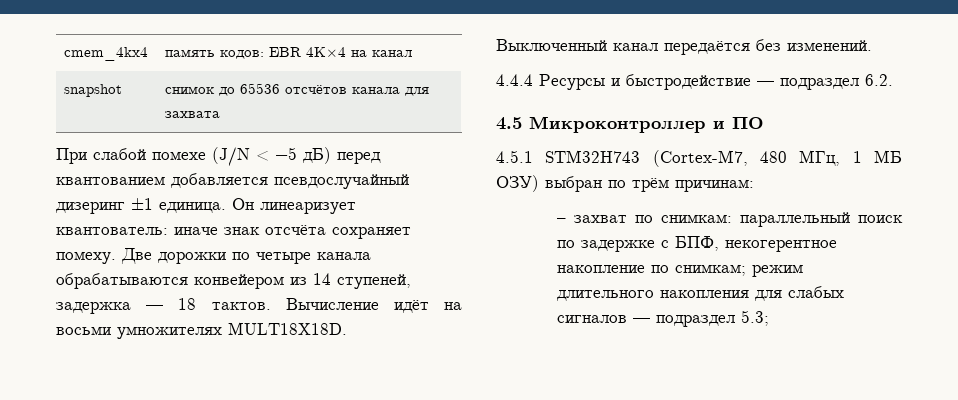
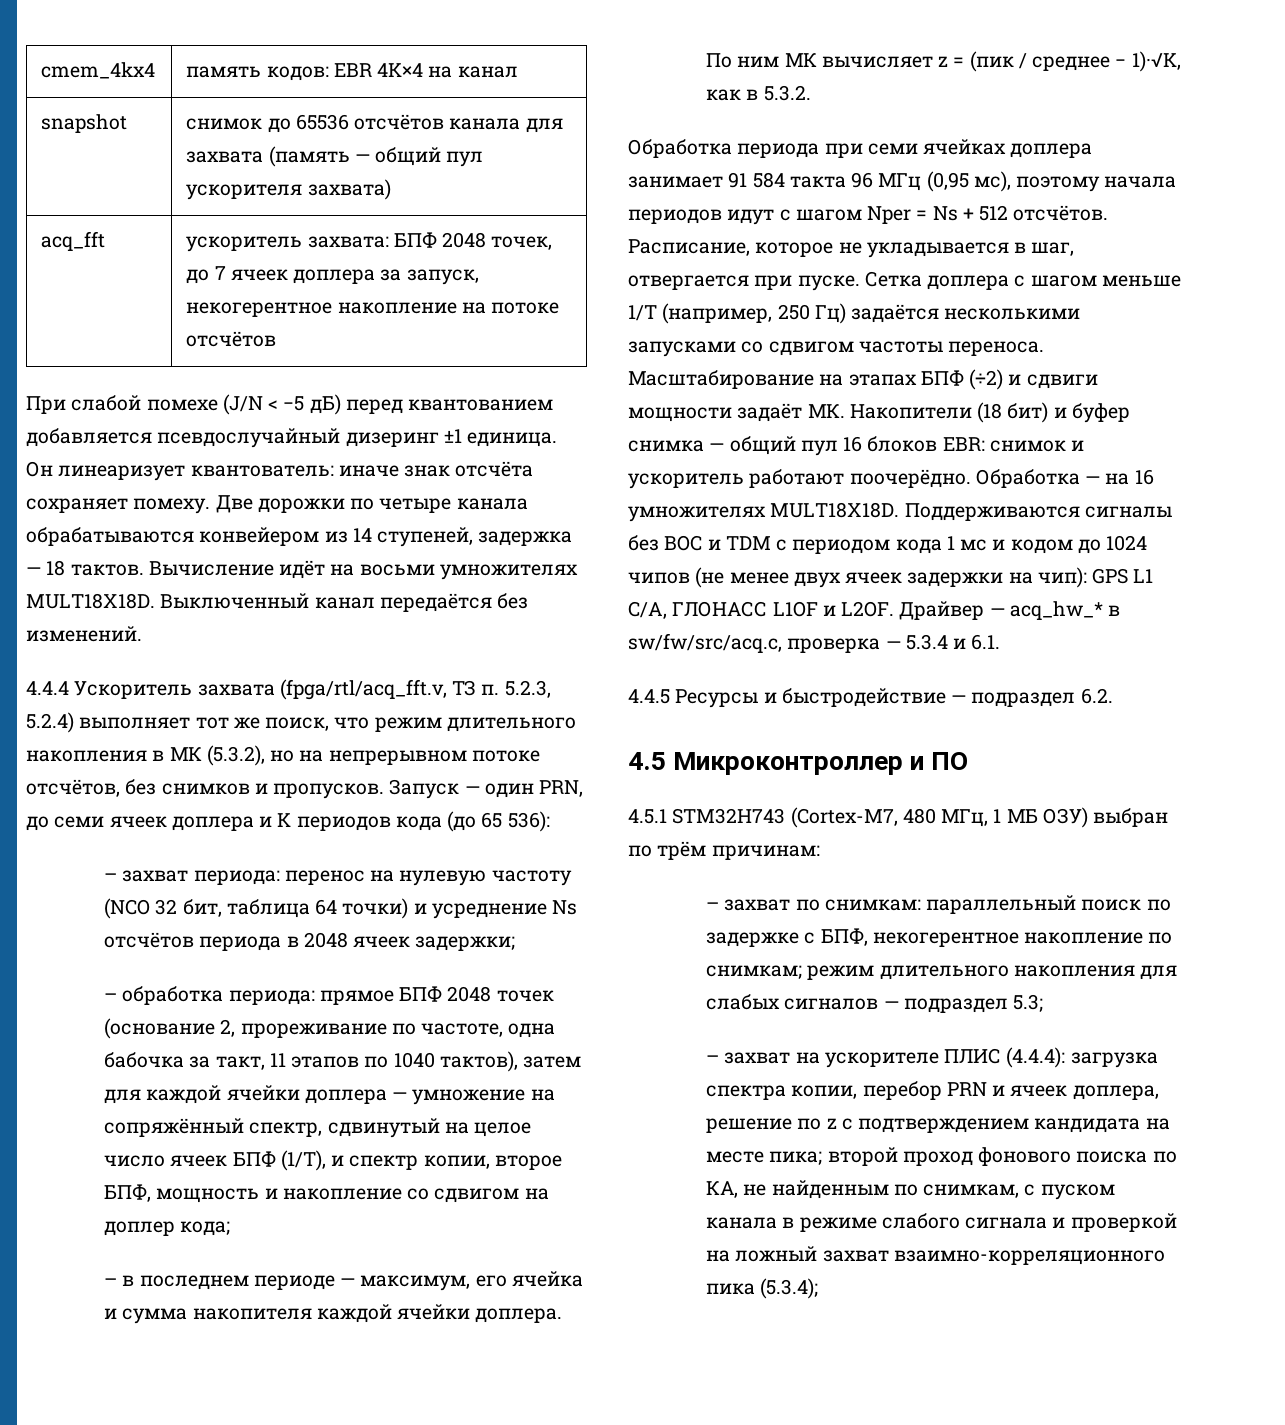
(221, 114) none -> [268,146,484,167] [186,179,391,200] [41,231,106,251] [186,232,553,252] [186,266,479,285] [186,302,560,317] [186,331,277,347] (память — общий пул ускорителя захвата) // acq_fft | ускоритель захвата: БПФ 2048 точек, до 7 ячеек доплера за запуск, некогерентное накопление на потоке отсчётов
(533, 80) none -> [74,679,551,700] [26,712,576,733] [26,745,540,766] [26,779,584,799] [26,811,550,832] [103,870,572,886] [103,898,578,919] [103,932,516,951] [103,986,554,1005] [103,1018,556,1039] [103,1051,582,1072] [103,1085,555,1105] [103,1118,532,1138] [103,1150,562,1171] [103,1184,549,1203] [103,1221,231,1236] [103,1271,583,1291] [103,1304,563,1324] [705,51,1181,72] [705,85,811,101] [628,139,1093,158] [628,171,1177,192] [628,205,1109,225] [628,239,1075,258] [628,271,1181,291] [628,303,1081,324] [628,341,1045,357] [628,369,1098,390] [628,402,1130,423] [628,436,1085,456] [628,469,1154,489] [628,502,1172,522] [628,535,1148,554] [628,567,1154,588] [628,601,1121,620] [628,633,1001,653] [628,689,670,704] Ускоритель захвата (fpga/rtl/acq_fft.v, ТЗ п. 5.2.3, 5.2.4) выполняет тот же поиск, что режим длительного накопления в МК (5.3.2), но на непрерывном потоке отсчётов, без снимков и пропусков. Запуск — один PRN, до семи ячеек доплера и K периодов кода (до 65 536): // – захват периода: перенос на нулевую частоту (NCO 32 бит, таблица 64 точки) и усреднение Ns отсчётов периода в 2048 ячеек задержки; // – обработка периода: прямое БПФ 2048 точек (основание 2, прореживание по частоте, одна бабочка за такт, 11 этапов по 1040 тактов), затем для каждой ячейки доплера — умножение на сопряжённый спектр, сдвинутый на целое число ячеек БПФ (1/T), и спектр копии, второе БПФ, мощность и накопление со сдвигом на доплер кода; // – в последнем периоде — максимум, его ячейка и сумма накопителя каждой ячейки доплера. По ним МК вычисляет z = (пик / среднее − 1)·√K, как в 5.3.2. // Обработка периода при семи ячейках доплера занимает 91 584 такта 96 МГц (0,95 мс), поэтому начала периодов идут с шагом Nper = Ns + 512 отсчётов. Расписание, которое не укладывается в шаг, отвергается при пуске. Сетка доплера с шагом меньше 1/T (например, 250 Гц) задаётся несколькими запусками со сдвигом частоты переноса. Масштабирование на этапах БПФ (÷2) и сдвиги мощности задаёт МК. Накопители (18 бит) и буфер снимка — общий пул 16 блоков EBR: снимок и ускоритель работают поочерёдно. Обработка — на 16 умножителях MULT18X18D. Поддерживаются сигналы без BOC и TDM с периодом кода 1 мс и кодом до 1024 чипов (не менее двух ячеек задержки на чип): GPS L1 C/A, ГЛОНАСС L1OF и L2OF. Драйвер — acq_hw_* в sw/fw/src/acq.c, проверка — 5.3.4 и 6.1. // 4.4.5
(769, 318) none -> [705,1047,1158,1068] [705,1081,1159,1100] [705,1118,1170,1133] [705,1147,1177,1166] [705,1180,1115,1200] [705,1213,1177,1232] [705,1246,1165,1265] [705,1278,819,1299] // – захват на ускорителе ПЛИС (4.4.4): загрузка спектра копии, перебор PRN и ячеек доплера, решение по z с подтверждением кандидата на месте пика; второй проход фонового поиска по КА, не найденным по снимкам, с пуском канала в режиме слабого сигнала и проверкой на ложный захват взаимно-корреляционного пика (5.3.4);

